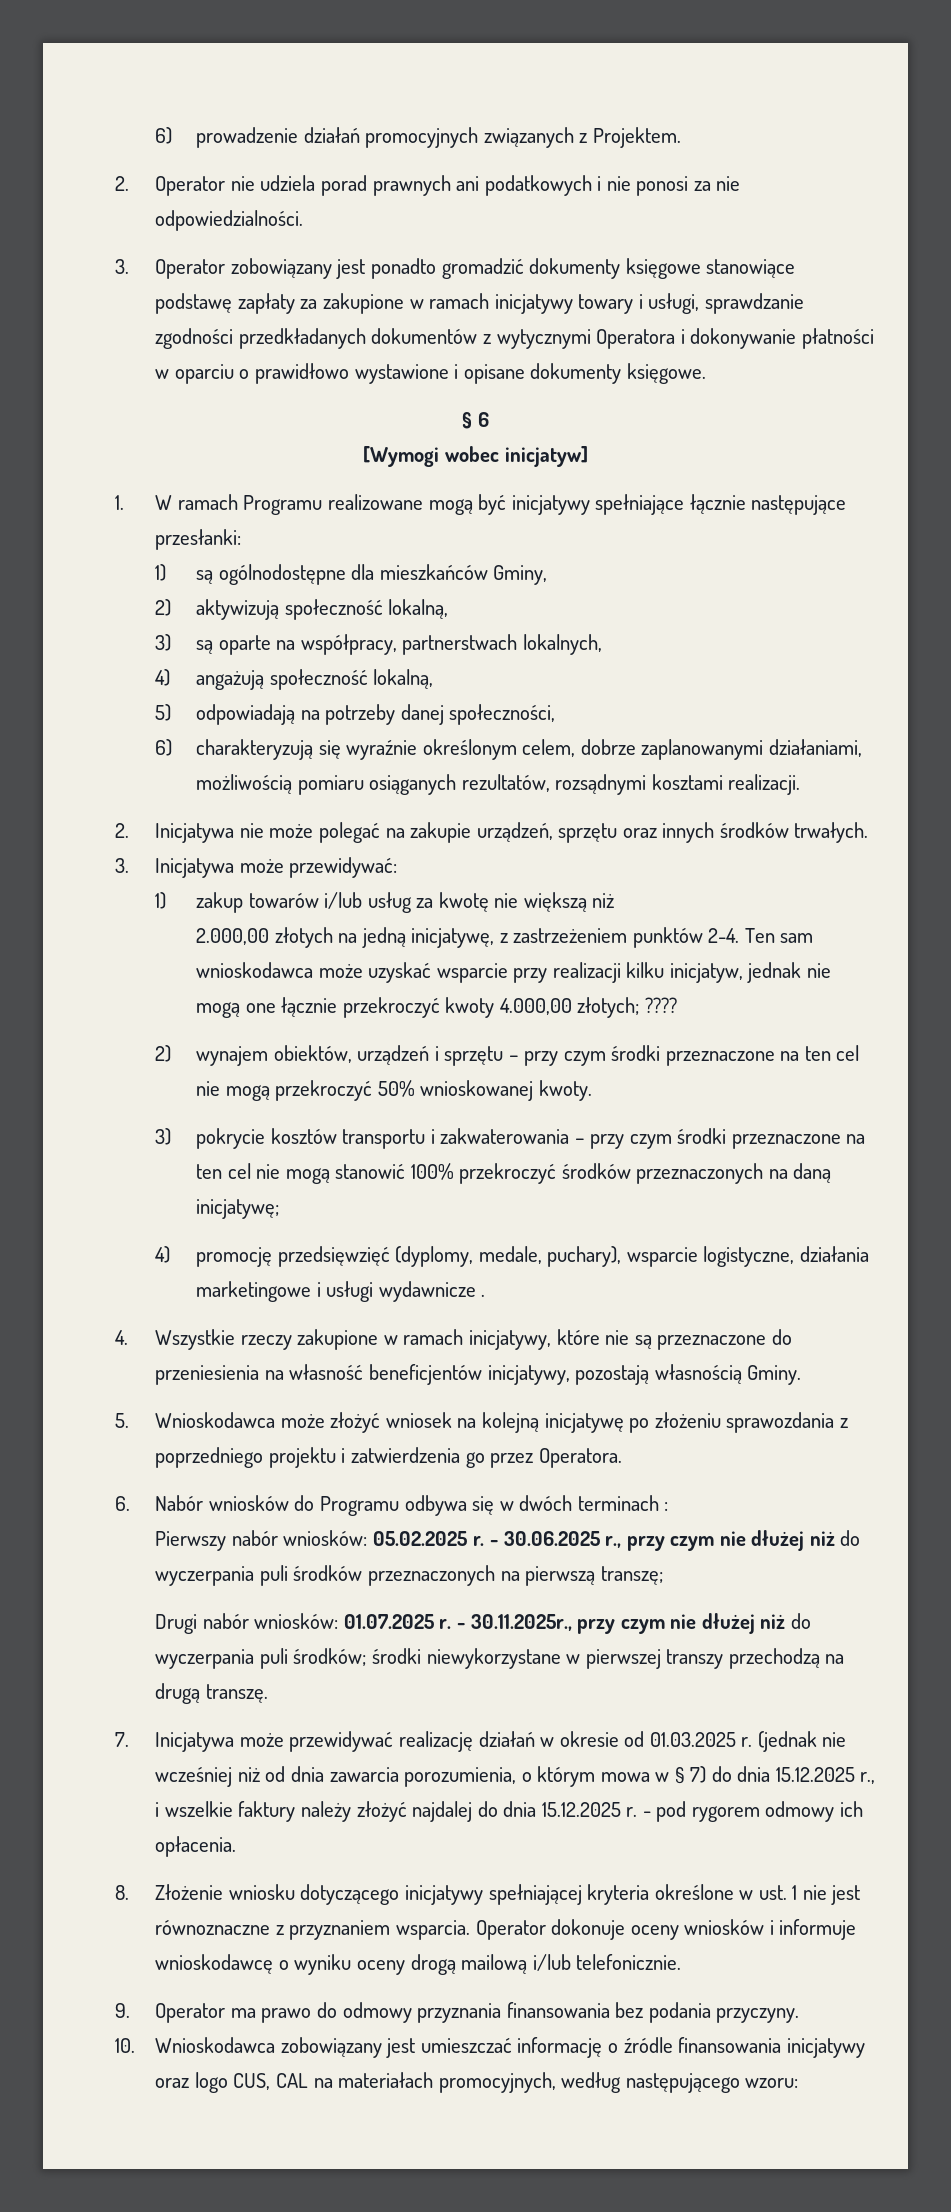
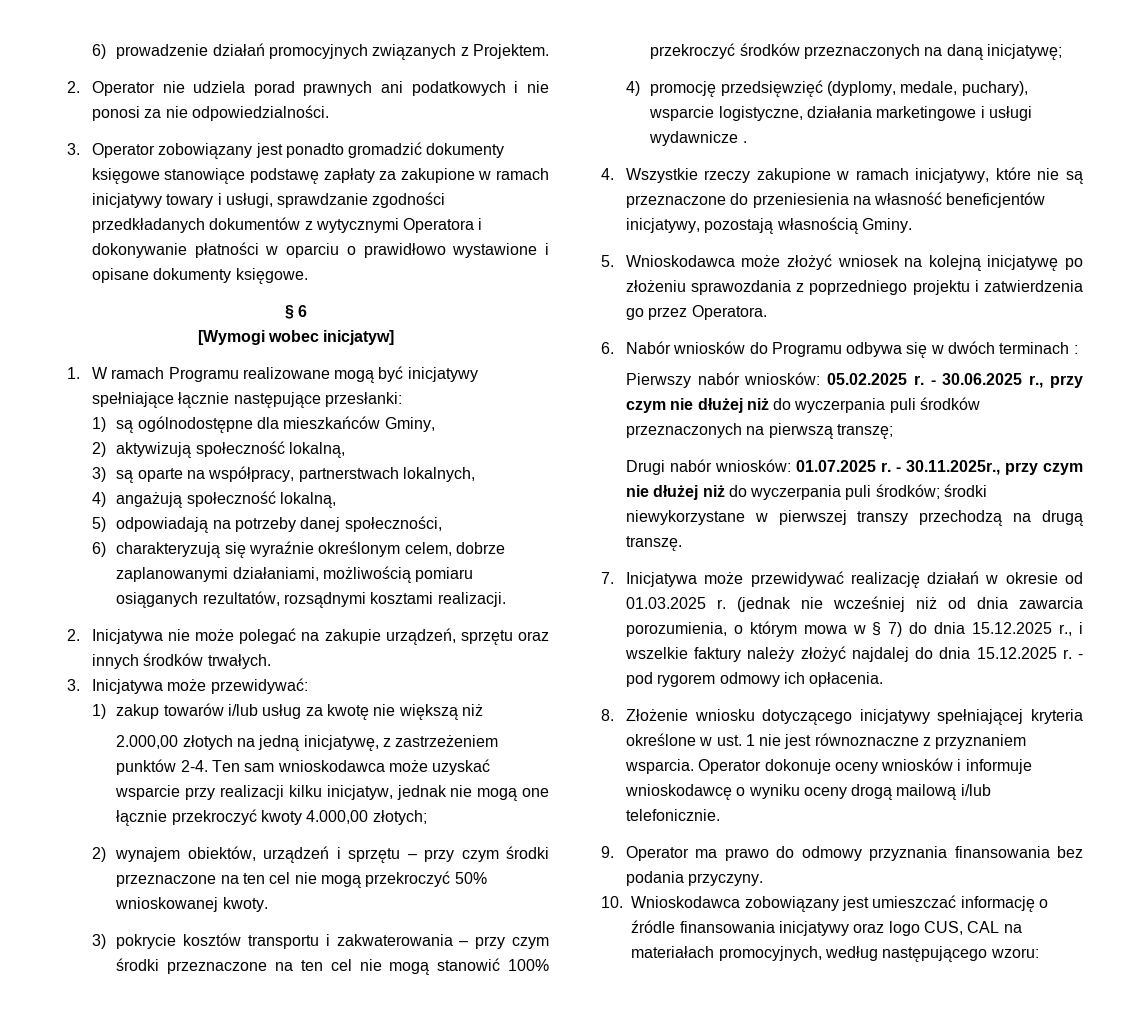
[644,997,677,1013] ???? -> (427, 817) none

